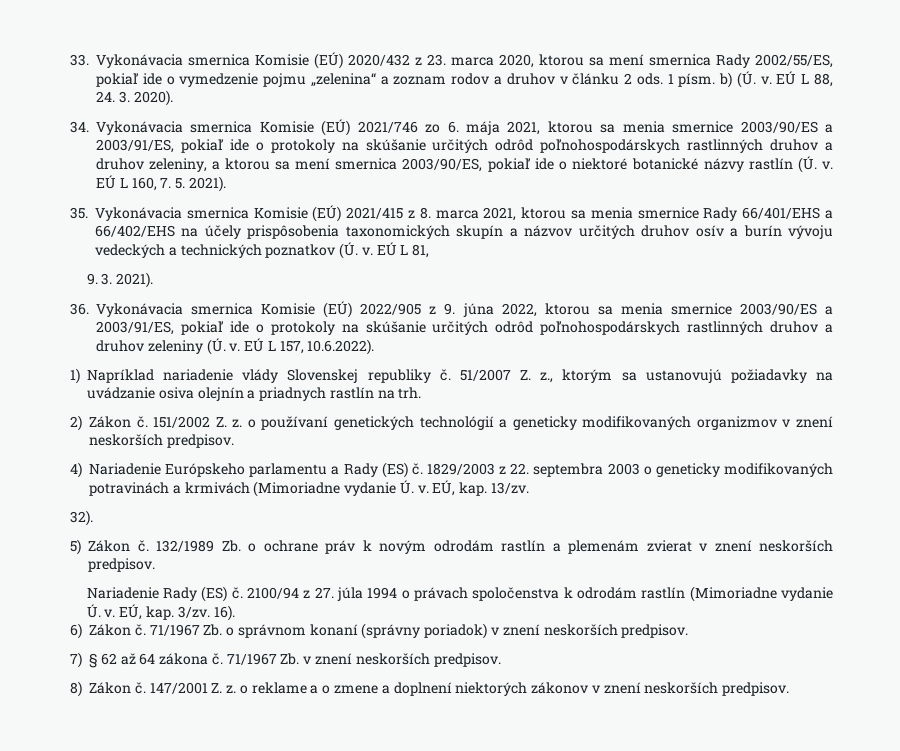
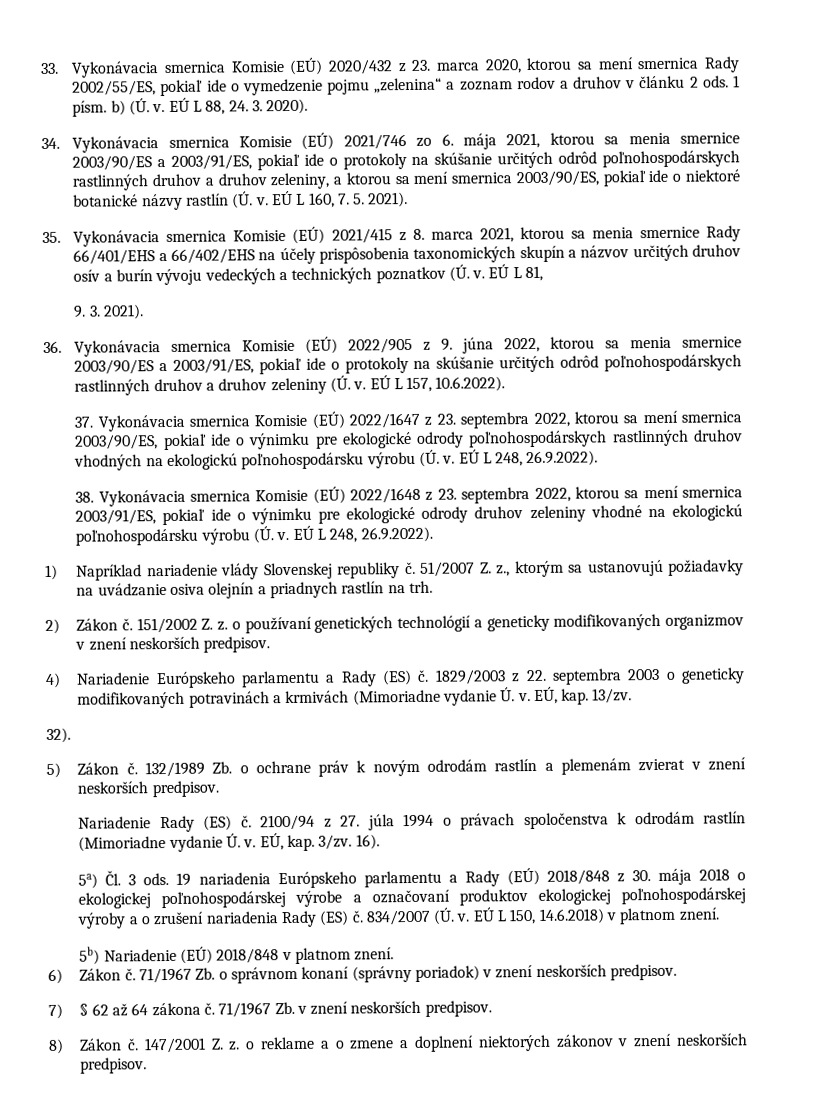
(375, 347) none -> [74,410,743,432] [75,429,744,451] [74,449,599,471] [75,485,744,507] [75,504,743,526] [75,525,433,546] // 37. Vykonávacia smernica Komisie (EÚ) 2022/1647 z 23. septembra 2022, ktorou sa mení smernica 2003/90/ES, pokiaľ ide o výnimku pre ekologické odrody poľnohospodárskych rastlinných druhov vhodných na ekologickú poľnohospodársku výrobu (Ú. v. EÚ L 248, 26.9.2022). // 38. Vykonávacia smernica Komisie (EÚ) 2022/1648 z 23. septembra 2022, ktorou sa mení smernica 2003/91/ES, pokiaľ ide o výnimku pre ekologické odrody druhov zeleniny vhodné na ekologickú poľnohospodársku výrobu (Ú. v. EÚ L 248, 26.9.2022).
(235, 613) none -> [78,867,746,889] [78,887,746,909] [77,907,720,929] [79,946,395,965] // 5a) Čl. 3 ods. 19 nariadenia Európskeho parlamentu a Rady (EÚ) 2018/848 z 30. mája 2018 o ekologickej poľnohospodárskej výrobe a označovaní produktov ekologickej poľnohospodárskej výroby a o zrušení nariadenia Rady (ES) č. 834/2007 (Ú. v. EÚ L 150, 14.6.2018) v platnom znení. // 5b) Nariadenie (EÚ) 2018/848 v platnom znení.

